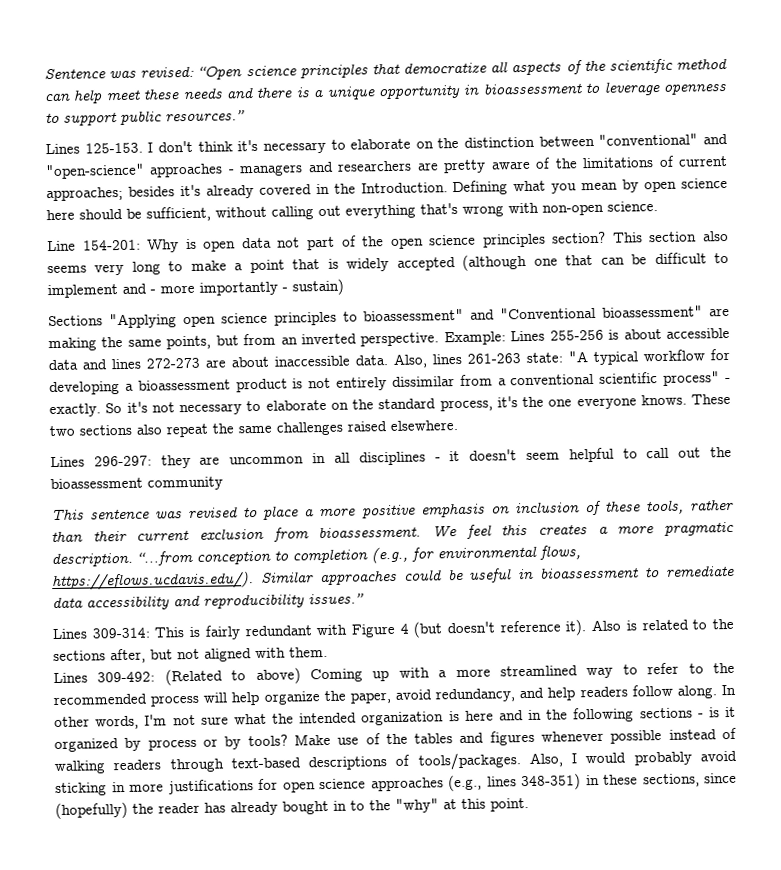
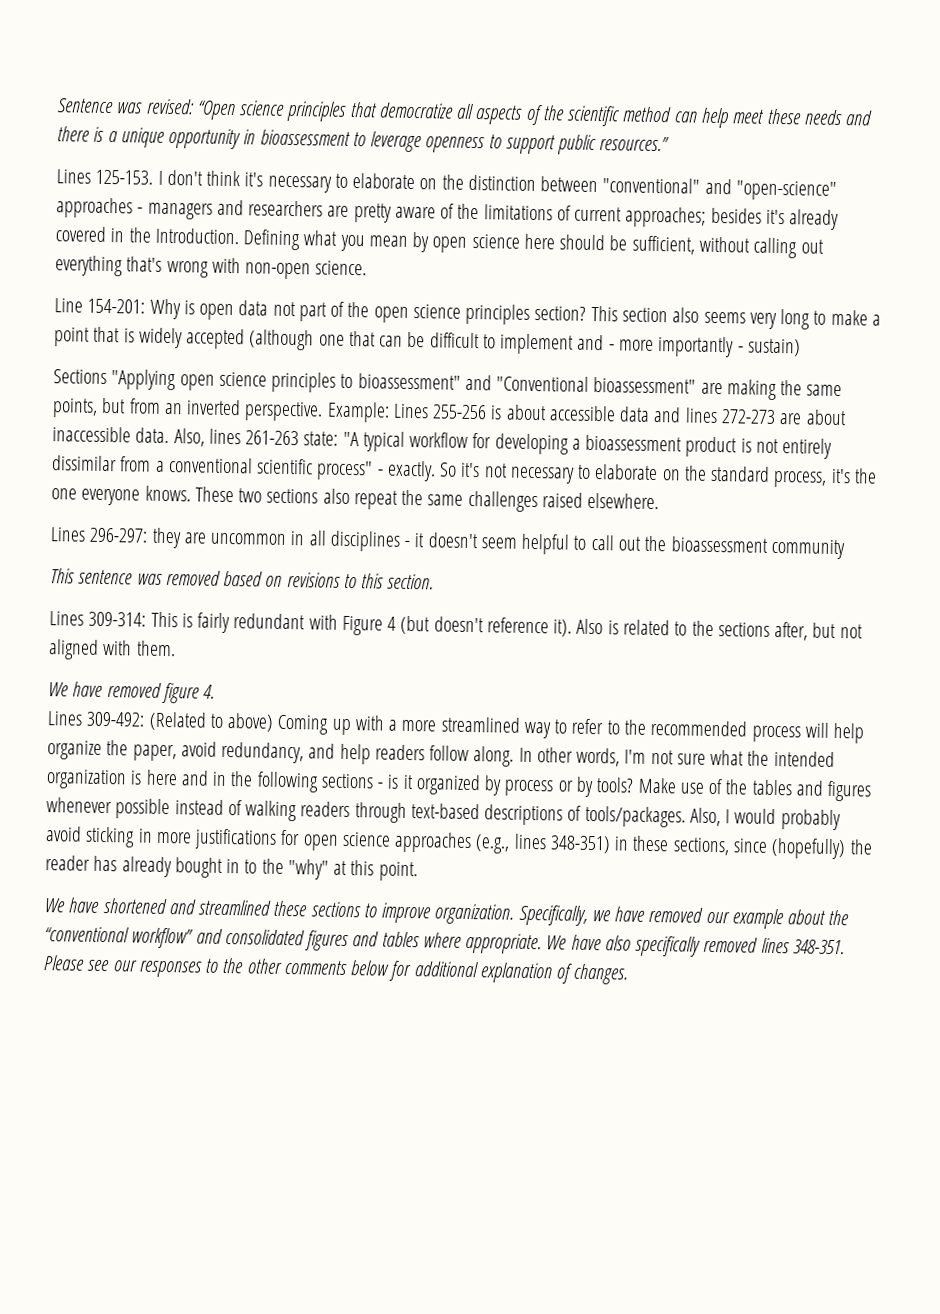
[188,498,735,520] [51,521,734,543] [51,545,581,568] [52,564,736,591] [52,593,364,611] revised to place a more positive emphasis on inclusion of these tools, rather than their current exclusion from bioassessment. We feel this creates a more pragmatic description. “…from conception to completion (e.g., for environmental flows, https://eflows.ucdavis.edu/). Similar approaches could be useful in bioassessment to remediate data accessibility and reproducibility issues.” -> [165,569,435,590] removed based on revisions to this section.
(328, 652) none -> [48,681,216,704] // We have removed figure 4.
(529, 804) none -> [44,897,850,930] [44,926,845,957] [43,955,629,985] // We have shortened and streamlined these sections to improve organization. Specifically, we have removed our example about the “conventional workflow” and consolidated figures and tables where appropriate. We have also specifically removed lines 348-351. Please see our responses to the other comments below for additional explanation of changes.

